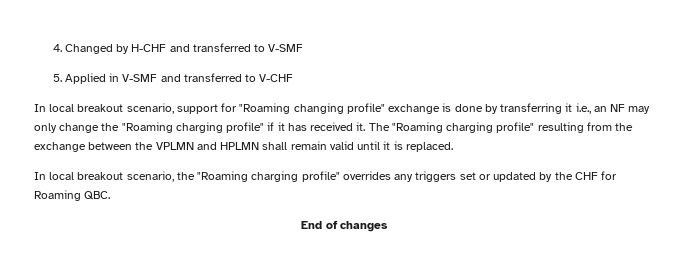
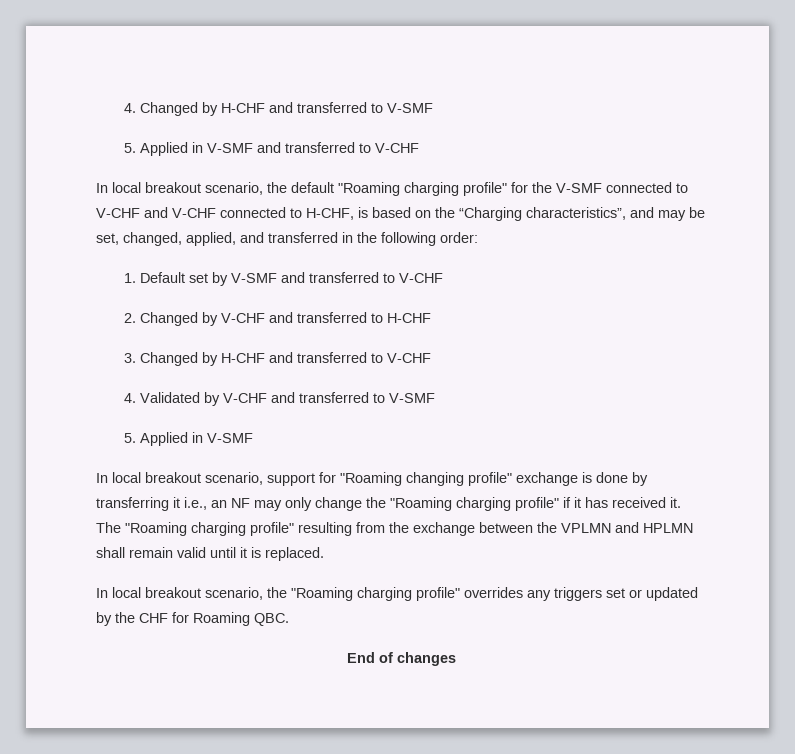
(294, 78) none -> [96,182,688,196] [96,207,705,221] [96,232,478,246] [123,272,443,286] [123,312,431,326] [123,352,431,366] [123,392,435,406] [123,432,253,446] // In local breakout scenario, the default "Roaming charging profile" for the V-SMF connected to V-CHF and V-CHF connected to H-CHF, is based on the “Charging characteristics”, and may be set, changed, applied, and transferred in the following order: // 1. Default set by V-SMF and transferred to V-CHF // 2. Changed by V-CHF and transferred to H-CHF // 3. Changed by H-CHF and transferred to V-CHF // 4. Validated by V-CHF and transferred to V-SMF // 5. Applied in V-SMF

